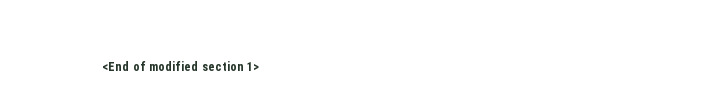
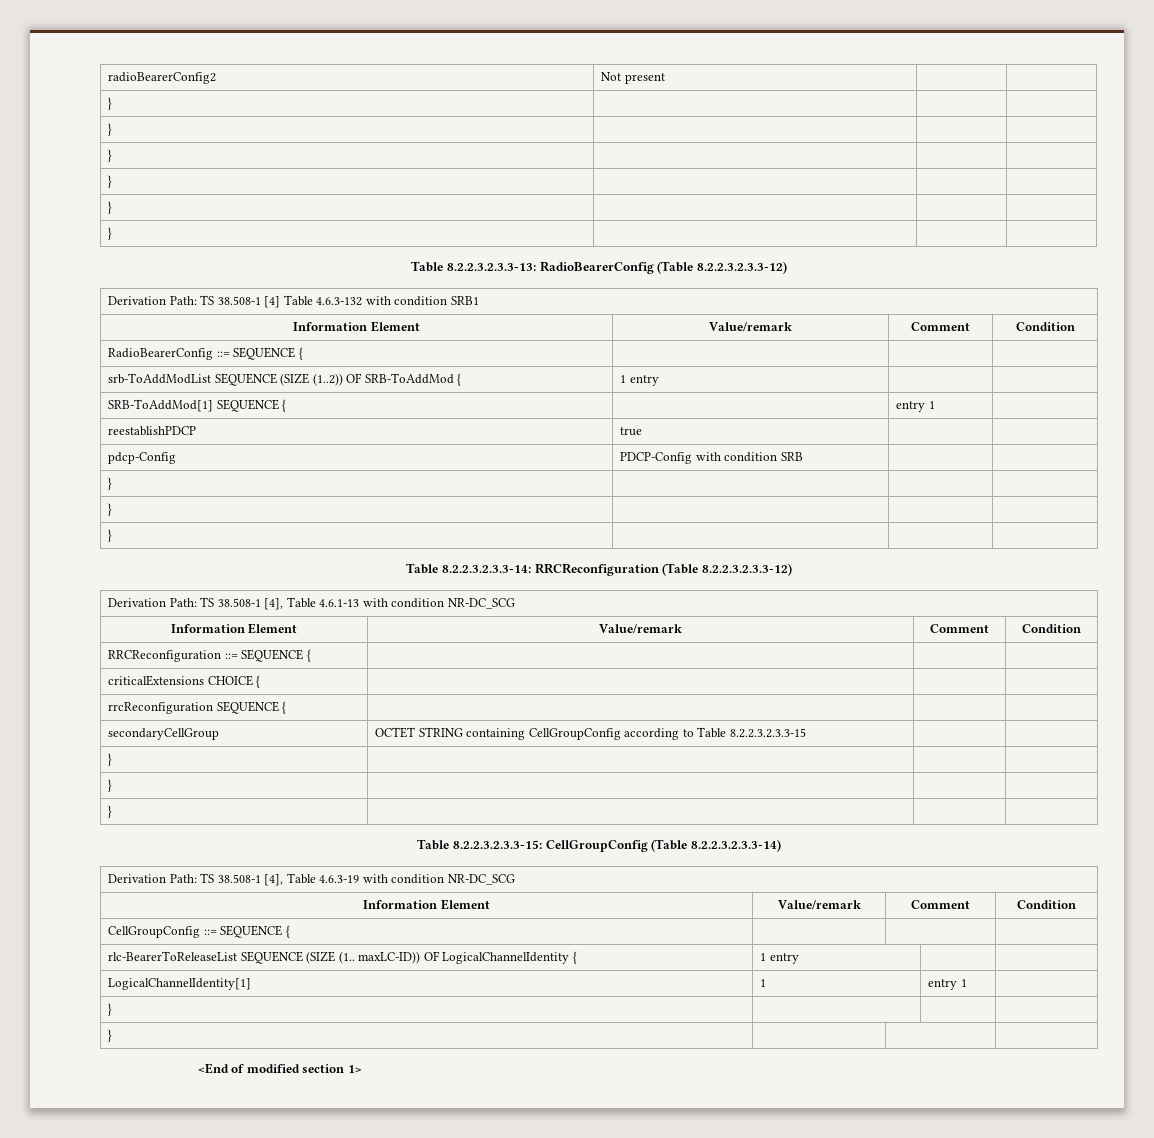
(102, 66) none -> [108,72,217,84] [601,72,665,84] [108,97,113,110] [108,123,113,136] [108,149,113,162] [108,175,113,188] [108,201,113,214] [108,227,113,240] [411,261,787,274] [108,295,479,308] [293,321,420,332] [709,322,792,332] [911,322,970,331] [1015,322,1075,331] [108,347,303,360] [108,373,462,386] [620,375,659,386] [108,399,287,412] [896,401,935,412] [108,426,197,436] [620,427,643,436] [108,452,177,464] [620,452,803,464] [108,477,113,490] [108,503,113,516] [108,529,113,542] [406,563,792,576] [108,597,515,610] [170,623,298,634] [599,624,682,634] [930,624,989,633] [1022,624,1081,633] [108,649,311,662] [108,675,261,688] [108,701,287,714] [108,728,220,740] [375,727,806,740] [108,753,113,766] [108,779,113,792] [108,805,113,818] [417,839,781,852] [108,873,515,886] [363,899,490,910] [777,900,861,910] [911,900,970,909] [1017,900,1076,909] [108,925,290,938] [108,951,577,964] [760,953,799,964] [108,978,252,990] [760,979,767,987] [928,979,967,990] [108,1003,113,1016] [108,1029,113,1042] radioBearerConfig2 | Not present | | // } | | | // } | | | // } | | | // } | | | // } | | | // } | | | // Table 8.2.2.3.2.3.3-13: RadioBearerConfig (Table 8.2.2.3.2.3.3-12) // Derivation Path: TS 38.508-1 [4] Table 4.6.3-132 with condition SRB1 // Information Element | Value/remark | Comment | Condition // RadioBearerConfig ::= SEQUENCE { | | | // srb-ToAddModList SEQUENCE (SIZE (1..2)) OF SRB-ToAddMod { | 1 entry | | // SRB-ToAddMod[1] SEQUENCE { | | entry 1 | // reestablishPDCP | true | | // pdcp-Config | PDCP-Config with condition SRB | | // } | | | // } | | | // } | | | // Table 8.2.2.3.2.3.3-14: RRCReconfiguration (Table 8.2.2.3.2.3.3-12) // Derivation Path: TS 38.508-1 [4], Table 4.6.1-13 with condition NR-DC_SCG // Information Element | Value/remark | Comment | Condition // RRCReconfiguration ::= SEQUENCE { | | | // criticalExtensions CHOICE { | | | // rrcReconfiguration SEQUENCE { | | | // secondaryCellGroup | OCTET STRING containing CellGroupConfig according to Table 8.2.2.3.2.3.3-15 | | // } | | | // } | | | // } | | | // Table 8.2.2.3.2.3.3-15: CellGroupConfig (Table 8.2.2.3.2.3.3-14) // Derivation Path: TS 38.508-1 [4], Table 4.6.3-19 with condition NR-DC_SCG // Information Element | Value/remark | Comment | Condition // CellGroupConfig ::= SEQUENCE { | | | // rlc-BearerToReleaseList SEQUENCE (SIZE (1.. maxLC-ID)) OF LogicalChannelIdentity { | 1 entry | | // LogicalChannelIdentity[1] | 1 | entry 1 | // } | | | // } | | | //

